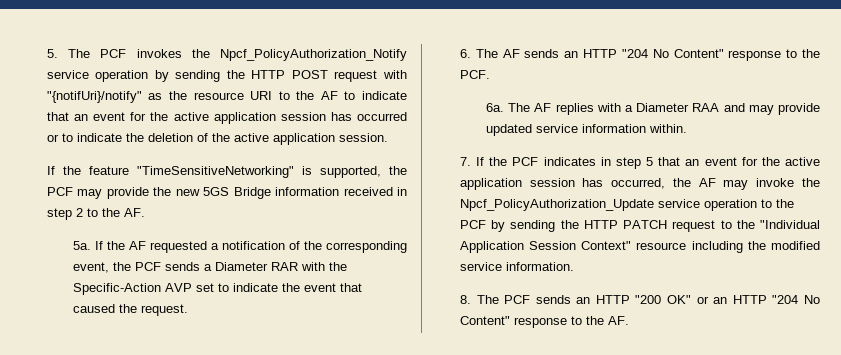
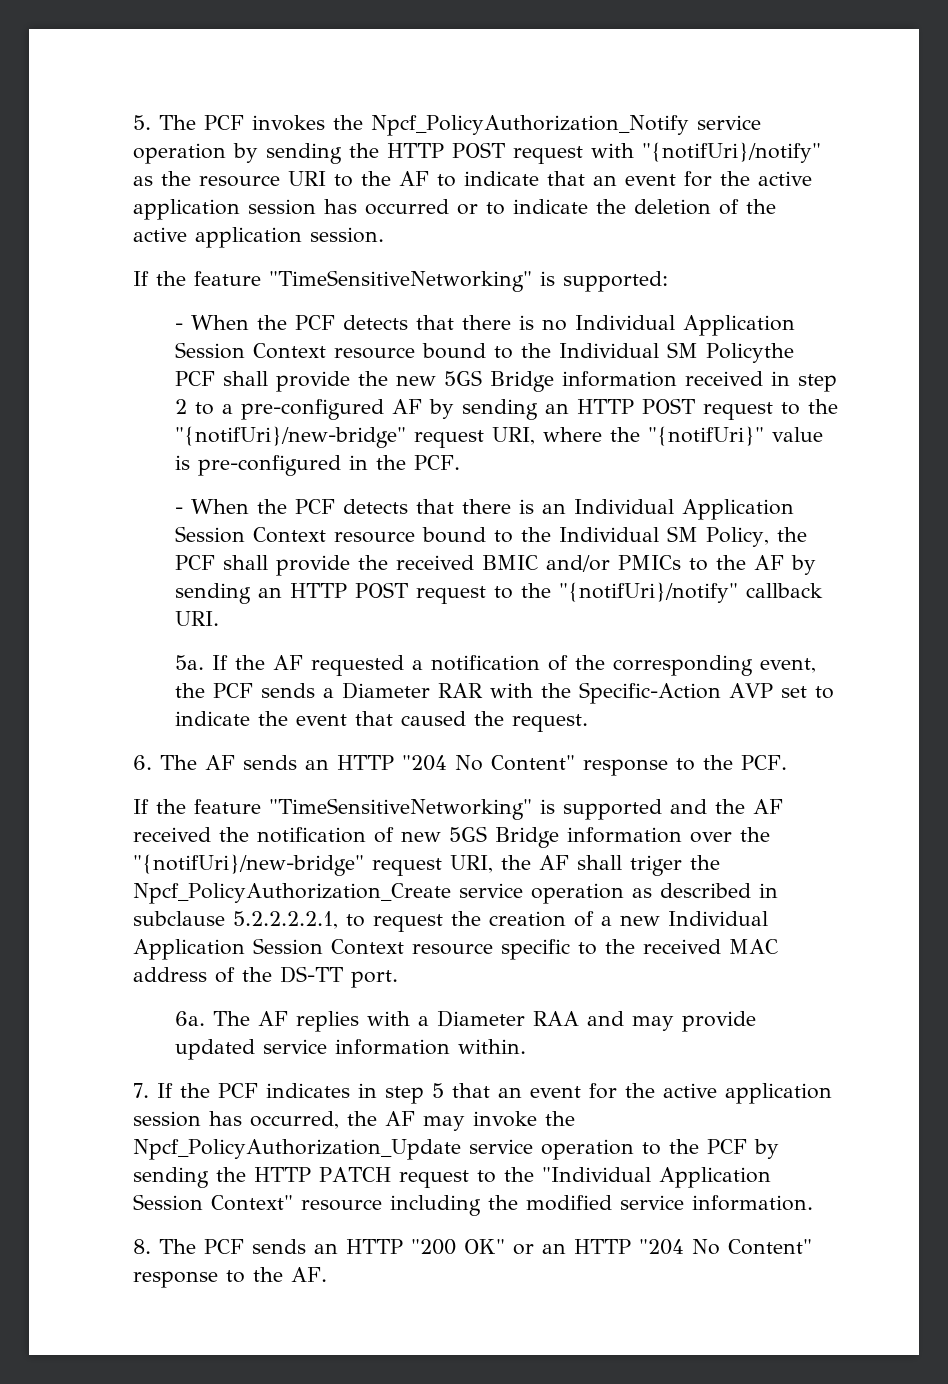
[319,166,407,178] [46,187,103,199] supported, the PCF may -> [563,271,669,292] [174,315,795,336] [174,342,794,363] [174,371,268,386] supported: // - When the PCF detects that there is no Individual Application Session Context resource bound to the Individual SM Policythe PCF shall
[101,208,145,217] the AF. -> [221,398,838,420] [174,426,823,448] [174,455,460,476] [174,499,794,520] [174,526,807,547] [174,555,816,576] [174,582,823,604] [174,611,219,626] a pre-configured AF by sending an HTTP POST request to the "{notifUri}/new-bridge" request URI, where the "{notifUri}" value is pre-configured in the PCF. // - When the PCF detects that there is an Individual Application Session Context resource bound to the Individual SM Policy, the PCF shall provide the received BMIC and/or PMICs to the AF by sending an HTTP POST request to the "{notifUri}/notify" callback URI.
(490, 74) none -> [133,798,784,820] [133,826,771,848] [133,854,721,876] [133,883,779,904] [133,911,769,932] [133,938,779,960] [133,966,399,988] // If the feature "TimeSensitiveNetworking" is supported and the AF received the notification of new 5GS Bridge information over the "{notifUri}/new-bridge" request URI, the AF shall triger the Npcf_PolicyAuthorization_Create service operation as described in subclause 5.2.2.2.2.1, to request the creation of a new Individual Application Session Context resource specific to the received MAC address of the DS-TT port.

